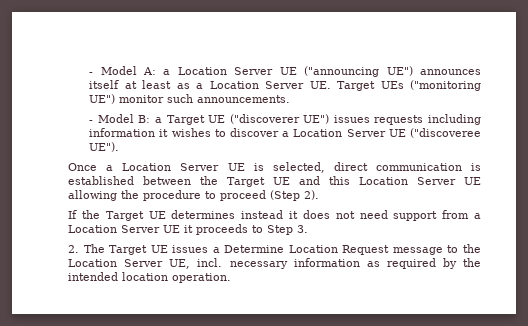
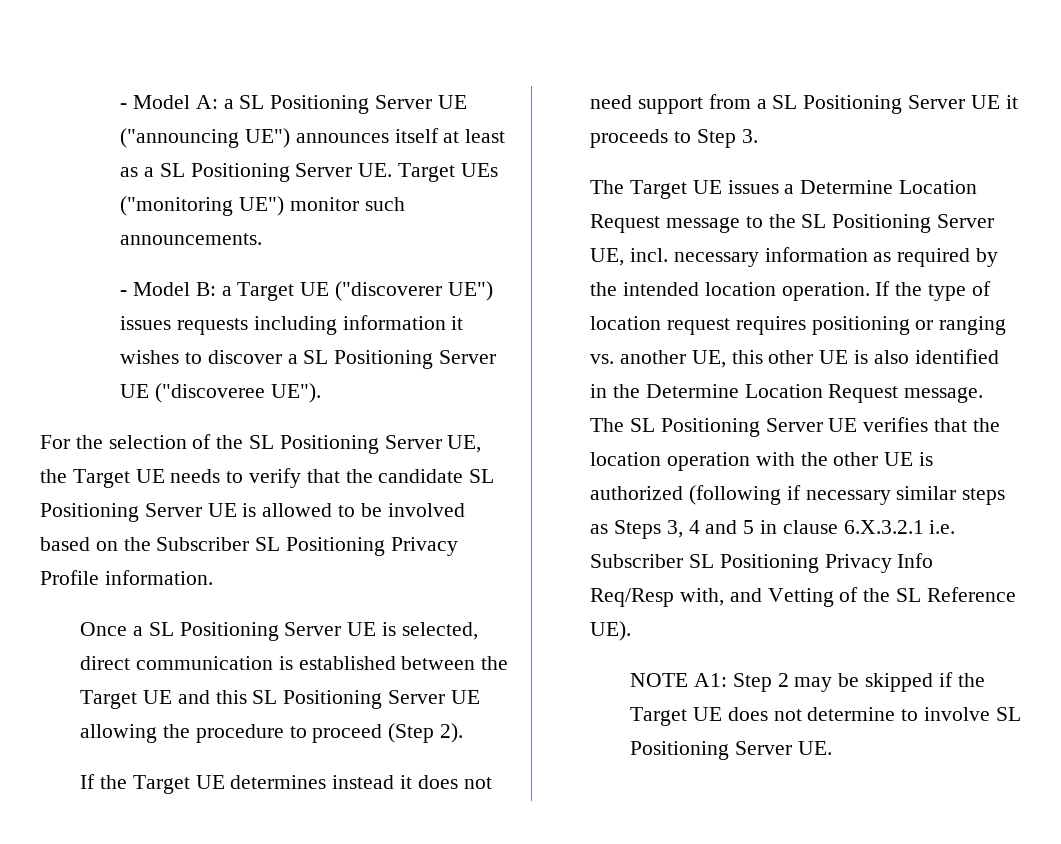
[177,67,227,75] Location -> [239,95,370,114] SL Positioning
[209,81,259,89] Location -> [159,163,290,182] SL Positioning
[293,129,343,137] Location -> [303,350,434,369] SL Positioning
(120, 147) none -> [40,434,482,454] [40,468,495,488] [40,503,465,522] [40,537,458,556] [40,570,213,585] // For the selection of the SL Positioning Server UE, the Target UE needs to verify that the candidate SL Positioning Server UE is allowed to be involved based on the Subscriber SL Positioning Privacy Profile information.
[122,163,172,171] Location -> [148,622,279,641] SL Positioning
[359,177,409,185] Location -> [252,690,383,709] SL Positioning
[68,225,118,233] Location -> [772,95,903,114] SL Positioning
[68,245,80,253] 2. -> (758, 136) none
[68,259,118,267] Location -> [801,214,932,233] SL Positioning
(232, 278) none -> [875,281,991,301] [590,316,1007,335] [590,349,999,368] [590,384,984,403] [590,417,1000,437] [590,452,933,471] [590,485,1006,505] [590,520,956,539] [590,553,934,573] [590,587,1016,607] [590,621,632,641] [630,672,985,692] [630,707,1021,726] [630,741,832,760] If the type of location request requires positioning or ranging vs. another UE, this other UE is also identified in the Determine Location Request message. The SL Positioning Server UE verifies that the location operation with the other UE is authorized (following if necessary similar steps as Steps 3, 4 and 5 in clause 6.X.3.2.1 i.e. Subscriber SL Positioning Privacy Info Req/Resp with, and Vetting of the SL Reference UE). // NOTE A1: Step 2 may be skipped if the Target UE does not determine to involve SL Positioning Server UE.

